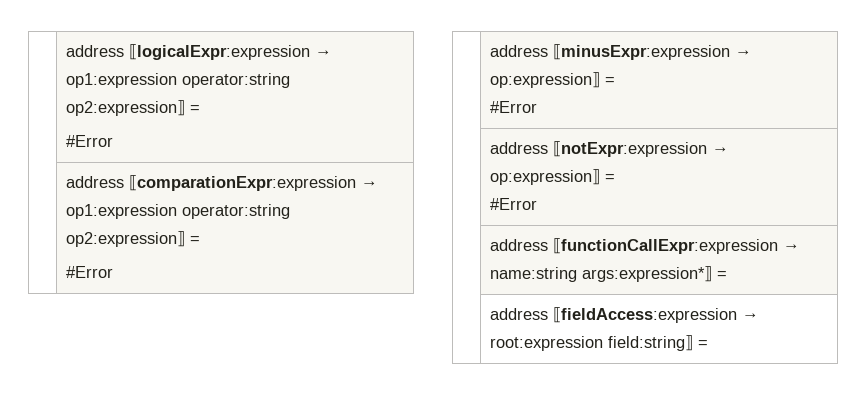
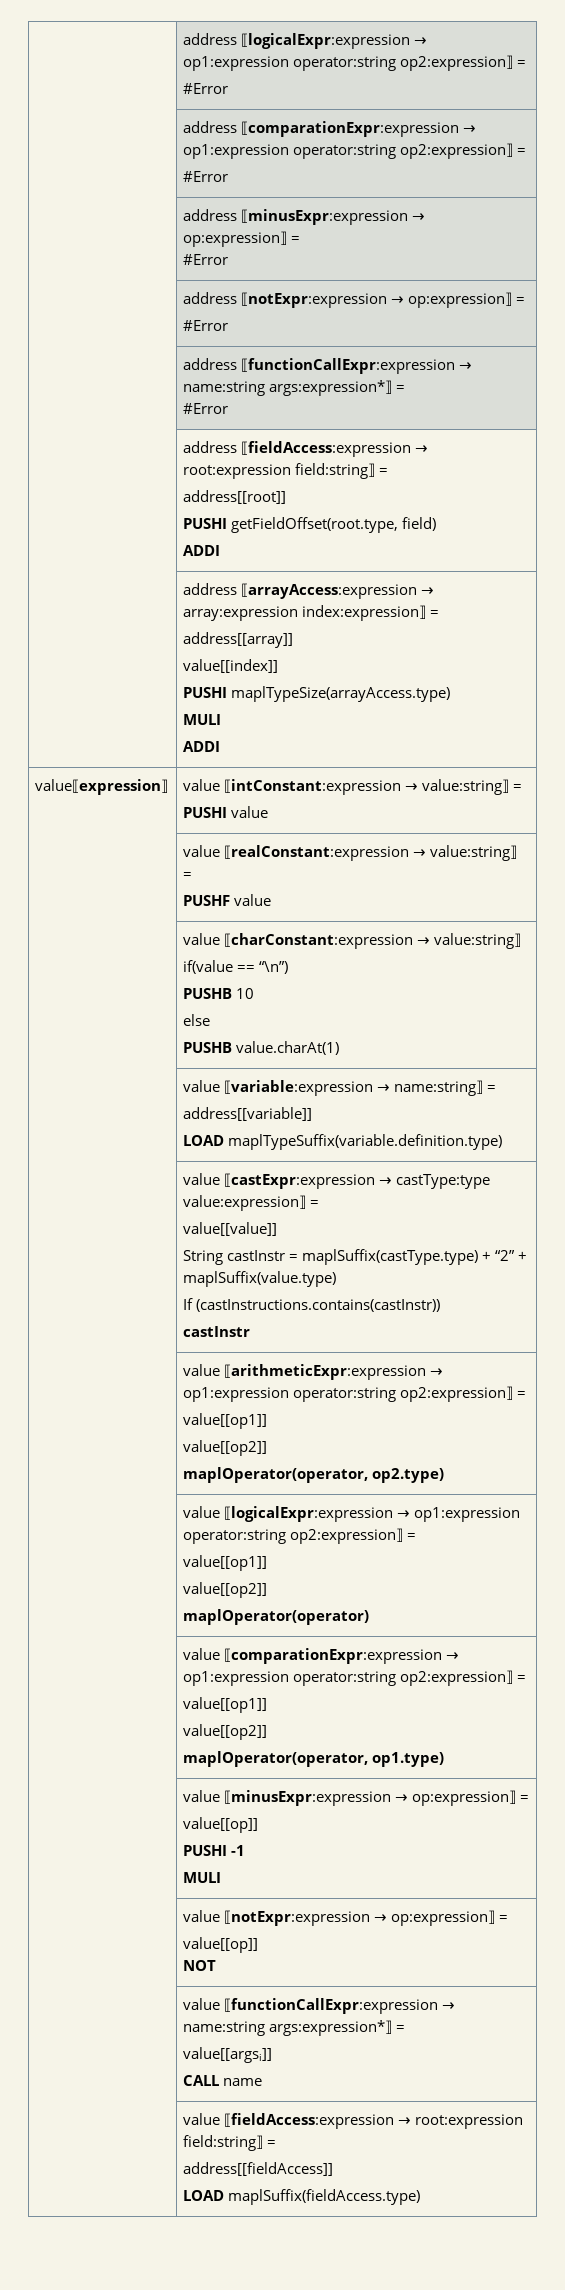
(728, 275) none -> [183,403,229,414] // #Error
(709, 344) none -> [183,490,287,504] [183,517,437,533] [183,545,221,556] [183,583,435,599] [183,605,440,621] [183,632,294,648] [183,659,279,673] [183,686,451,702] [183,714,222,725] [183,741,221,752] [35,779,169,795] [183,779,523,795] [183,806,269,818] [183,845,518,861] [183,872,193,879] [183,894,272,906] [183,933,522,949] [183,960,289,974] [183,988,255,999] [183,1014,211,1026] [183,1041,340,1055] [183,1080,497,1096] [183,1107,313,1121] [183,1134,503,1150] [183,1173,491,1189] [183,1195,320,1211] [183,1222,278,1236] [183,1249,528,1265] [183,1271,337,1287] [183,1298,441,1312] [183,1326,251,1337] [183,1364,444,1380] [183,1386,527,1402] [183,1413,268,1429] [183,1440,268,1456] [183,1467,445,1483] [183,1506,521,1522] [183,1528,417,1544] [183,1555,268,1571] [183,1582,268,1598] [183,1609,370,1625] [183,1648,460,1664] [183,1670,527,1686] [183,1697,268,1713] [183,1724,268,1740] [183,1751,445,1767] [183,1790,530,1806] [183,1817,259,1833] [183,1845,246,1856] [183,1872,222,1883] [183,1910,509,1926] [183,1937,259,1953] [183,1960,217,1971] [183,1998,456,2014] [183,2020,406,2036] [183,2047,273,2063] [183,2075,263,2086] [183,2113,524,2129] [183,2135,277,2151] [183,2162,334,2176] [183,2189,421,2205] // address[[root]] // PUSHI getFieldOffset(root.type, field) // ADDI // | address ⟦arrayAccess:expression → array:expression index:expression⟧ = // address[[array]] // value[[index]] // PUSHI maplTypeSize(arrayAccess.type) // MULI // ADDI // value⟦expression⟧ | value ⟦intConstant:expression → value:string⟧ = // PUSHI value // | value ⟦realConstant:expression → value:string⟧ = // PUSHF value // | value ⟦charConstant:expression → value:string⟧ // if(value == “\n”) // PUSHB 10 // else // PUSHB value.charAt(1) // | value ⟦variable:expression → name:string⟧ = // address[[variable]] // LOAD maplTypeSuffix(variable.definition.type) // | value ⟦castExpr:expression → castType:type value:expression⟧ = // value[[value]] // String castInstr = maplSuffix(castType.type) + “2” + maplSuffix(value.type) // If (castInstructions.contains(castInstr)) // castInstr // | value ⟦arithmeticExpr:expression → op1:expression operator:string op2:expression⟧ = // value[[op1]] // value[[op2]] // maplOperator(operator, op2.type) // | value ⟦logicalExpr:expression → op1:expression operator:string op2:expression⟧ = // value[[op1]] // value[[op2]] // maplOperator(operator) // | value ⟦comparationExpr:expression → op1:expression operator:string op2:expression⟧ = // value[[op1]] // value[[op2]] // maplOperator(operator, op1.type) // | value ⟦minusExpr:expression → op:expression⟧ = // value[[op]] // PUSHI -1 // MULI // | value ⟦notExpr:expression → op:expression⟧ = // value[[op]] // NOT // | value ⟦functionCallExpr:expression → name:string args:expression*⟧ = // value[[argsi]] // CALL name // | value ⟦fieldAccess:expression → root:expression field:string⟧ = // address[[fieldAccess]] // LOAD maplSuffix(fieldAccess.type)

